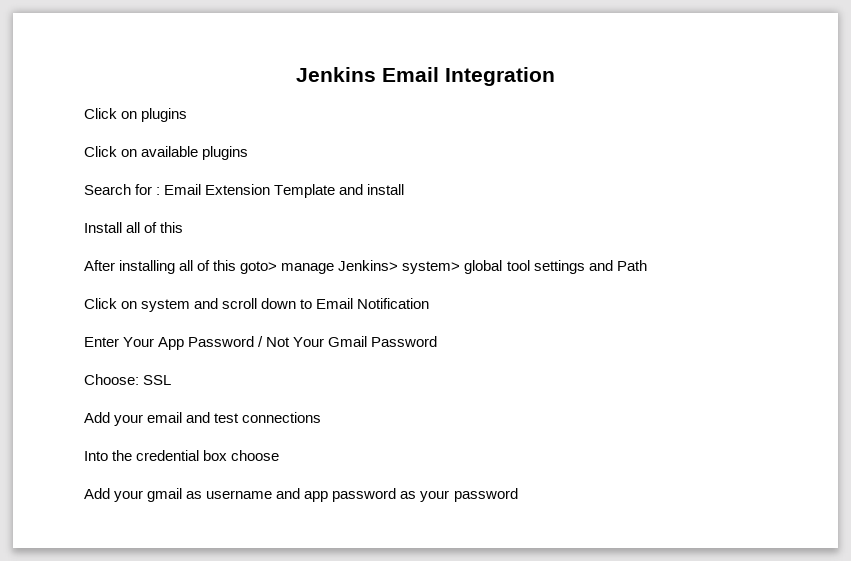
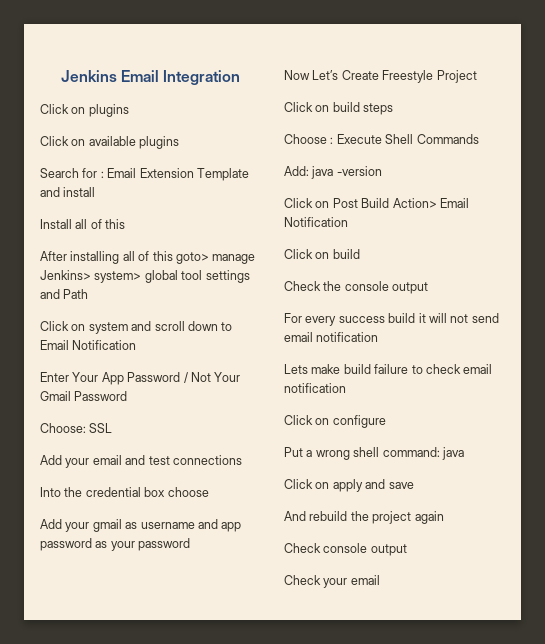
(518, 495) none -> [284,70,477,83] [284,102,394,115] [284,134,479,144] [284,166,382,179] [284,198,469,208] [284,217,348,227] [284,249,360,259] [284,281,429,294] [284,313,499,326] [284,332,379,342] [284,364,493,374] [284,383,346,393] [284,415,386,428] [284,447,464,460] [284,479,414,492] [284,511,444,524] [284,543,407,556] [284,575,380,588] // Now Let’s Create Freestyle Project // Click on build steps // Choose : Execute Shell Commands // Add: java -version // Click on Post Build Action> Email Notification // Click on build // Check the console output // For every success build it will not send email notification // Lets make build failure to check email notification // Click on configure // Put a wrong shell command: java // Click on apply and save // And rebuild the project again // Check console output // Check your email

